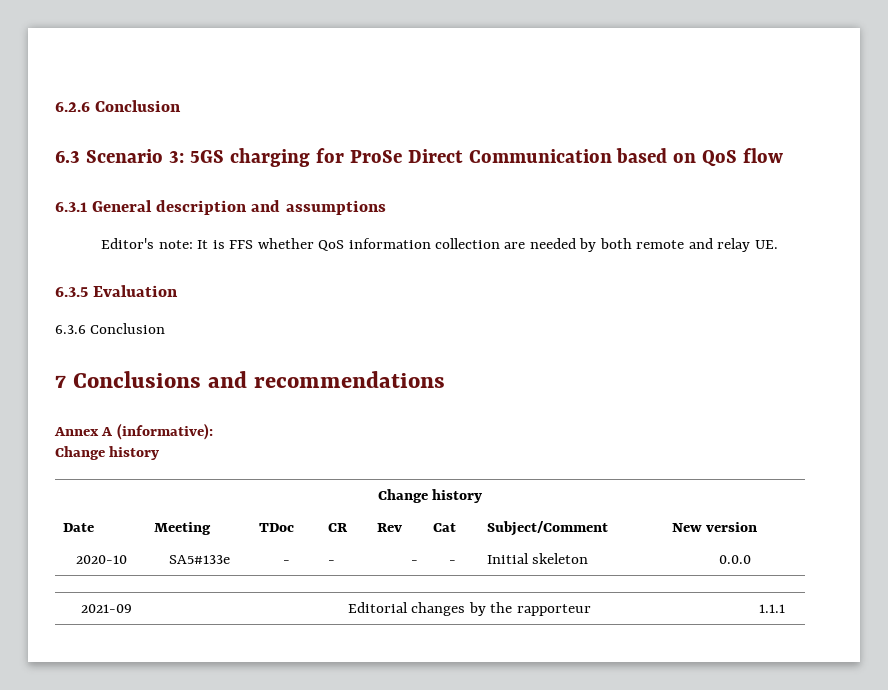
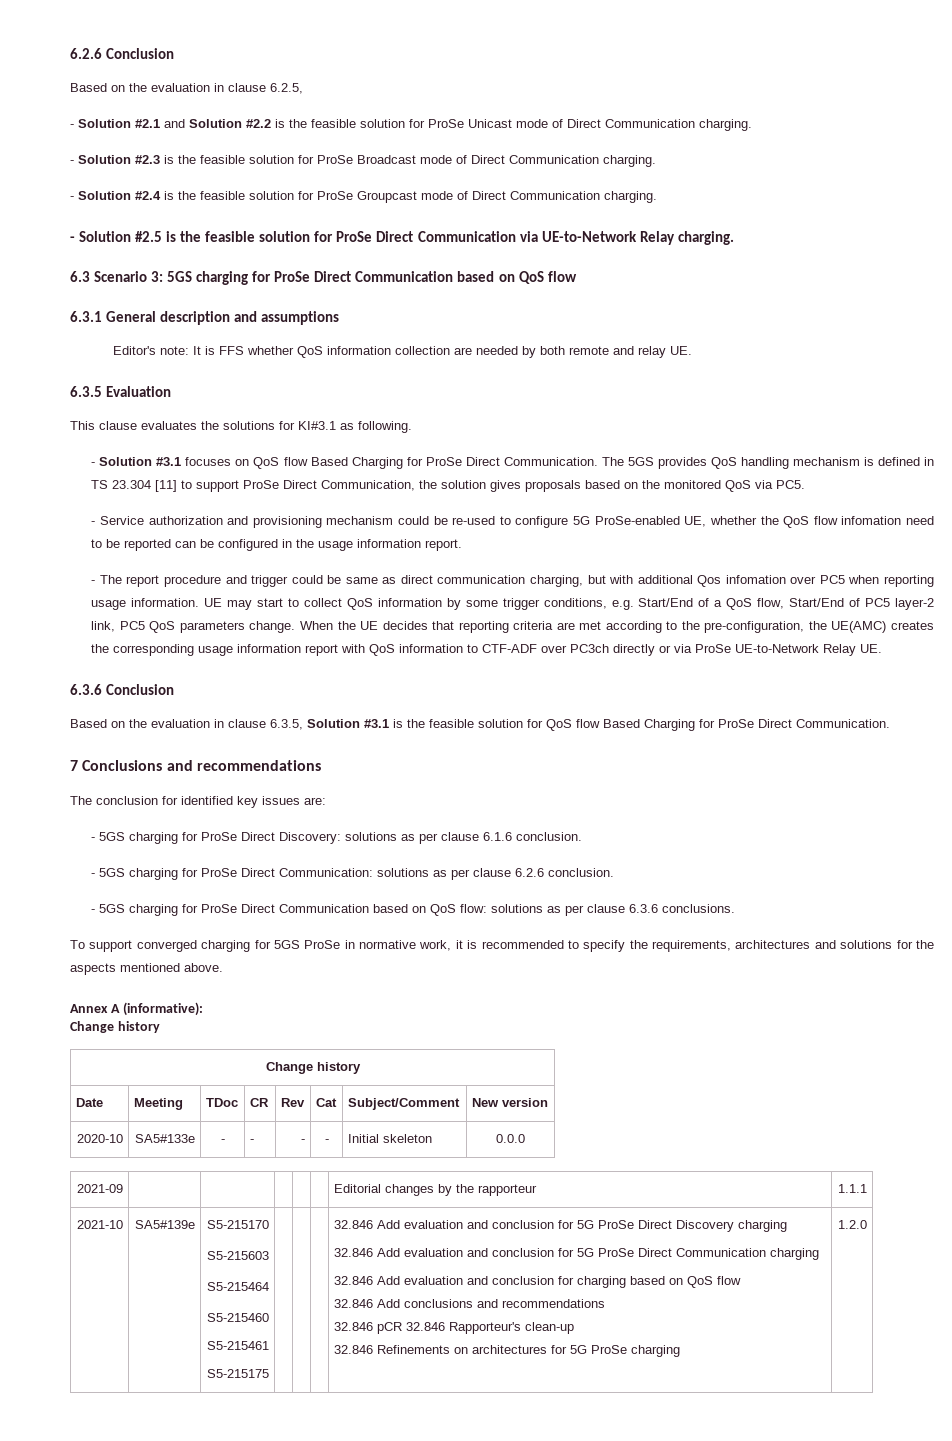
(182, 106) none -> [70,83,303,94] [70,119,752,131] [70,155,656,167] [70,191,657,203] [70,231,734,245] // Based on the evaluation in clause 6.2.5, // - Solution #2.1 and Solution #2.2 is the feasible solution for ProSe Unicast mode of Direct Communication charging. // - Solution #2.3 is the feasible solution for ProSe Broadcast mode of Direct Communication charging. // - Solution #2.4 is the feasible solution for ProSe Groupcast mode of Direct Communication charging. // - Solution #2.5 is the feasible solution for ProSe Direct Communication via UE-to-Network Relay charging.
[55,323,166,334] [55,371,446,388] 6.3.6 Conclusion // 7 Conclusions and recommendations -> [70,421,412,433] [91,457,934,469] [91,480,806,492] [91,516,934,528] [91,539,463,551] [91,575,934,587] [91,598,935,610] [91,621,934,633] [91,644,883,656] [70,684,174,695] [70,719,890,731] [70,760,321,771] [70,796,326,808] [91,832,583,844] [91,868,615,880] [91,904,736,916] [70,940,935,952] [70,963,223,975] This clause evaluates the solutions for KI#3.1 as following. // - Solution #3.1 focuses on QoS flow Based Charging for ProSe Direct Communication. The 5GS provides QoS handling mechanism is defined in TS 23.304 [11] to support ProSe Direct Communication, the solution gives proposals based on the monitored QoS via PC5. // - Service authorization and provisioning mechanism could be re-used to configure 5G ProSe-enabled UE, whether the QoS flow infomation need to be reported can be configured in the usage information report. // - The report procedure and trigger could be same as direct communication charging, but with additional Qos infomation over PC5 when reporting usage information. UE may start to collect QoS information by some trigger conditions, e.g. Start/End of a QoS flow, Start/End of PC5 layer-2 link, PC5 QoS parameters change. When the UE decides that reporting criteria are met according to the pre-configuration, the UE(AMC) creates the corresponding usage information report with QoS information to CTF-ADF over PC3ch directly or via ProSe UE-to-Network Relay UE. // 6.3.6 Conclusion // Based on the evaluation in clause 6.3.5, Solution #3.1 is the feasible solution for QoS flow Based Charging for ProSe Direct Communication. // 7 Conclusions and recommendations // The conclusion for identified key issues are: // - 5GS charging for ProSe Direct Discovery: solutions as per clause 6.1.6 conclusion. // - 5GS charging for ProSe Direct Communication: solutions as per clause 6.2.6 conclusion. // - 5GS charging for ProSe Direct Communication based on QoS flow: solutions as per clause 6.3.6 conclusions. // To support converged charging for 5GS ProSe in normative work, it is recommended to specify the requirements, architectures and solutions for the aspects mentioned above.
(785, 608) none -> [76,1220,123,1229] [134,1220,195,1229] [206,1220,269,1229] [206,1251,269,1260] [206,1282,269,1291] [206,1313,269,1322] [206,1341,269,1350] [206,1369,269,1378] [333,1220,787,1232] [333,1248,819,1260] [333,1276,741,1288] [333,1299,605,1308] [333,1322,574,1334] [333,1345,680,1357] [837,1220,867,1229] // 2021-10 | SA5#139e | S5-215170 // S5-215603 // S5-215464 // S5-215460 // S5-215461 // S5-215175 | | | | 32.846 Add evaluation and conclusion for 5G ProSe Direct Discovery charging // 32.846 Add evaluation and conclusion for 5G ProSe Direct Communication charging // 32.846 Add evaluation and conclusion for charging based on QoS flow // 32.846 Add conclusions and recommendations // 32.846 pCR 32.846 Rapporteur's clean-up // 32.846 Refinements on architectures for 5G ProSe charging | 1.2.0

